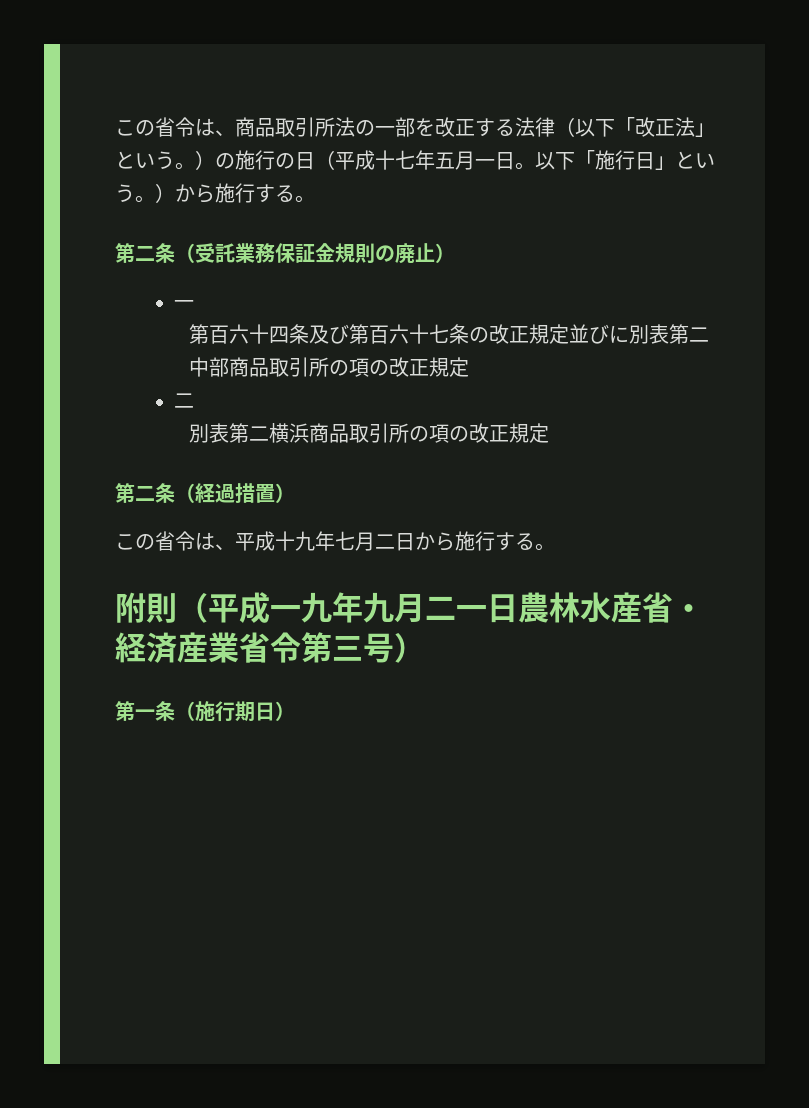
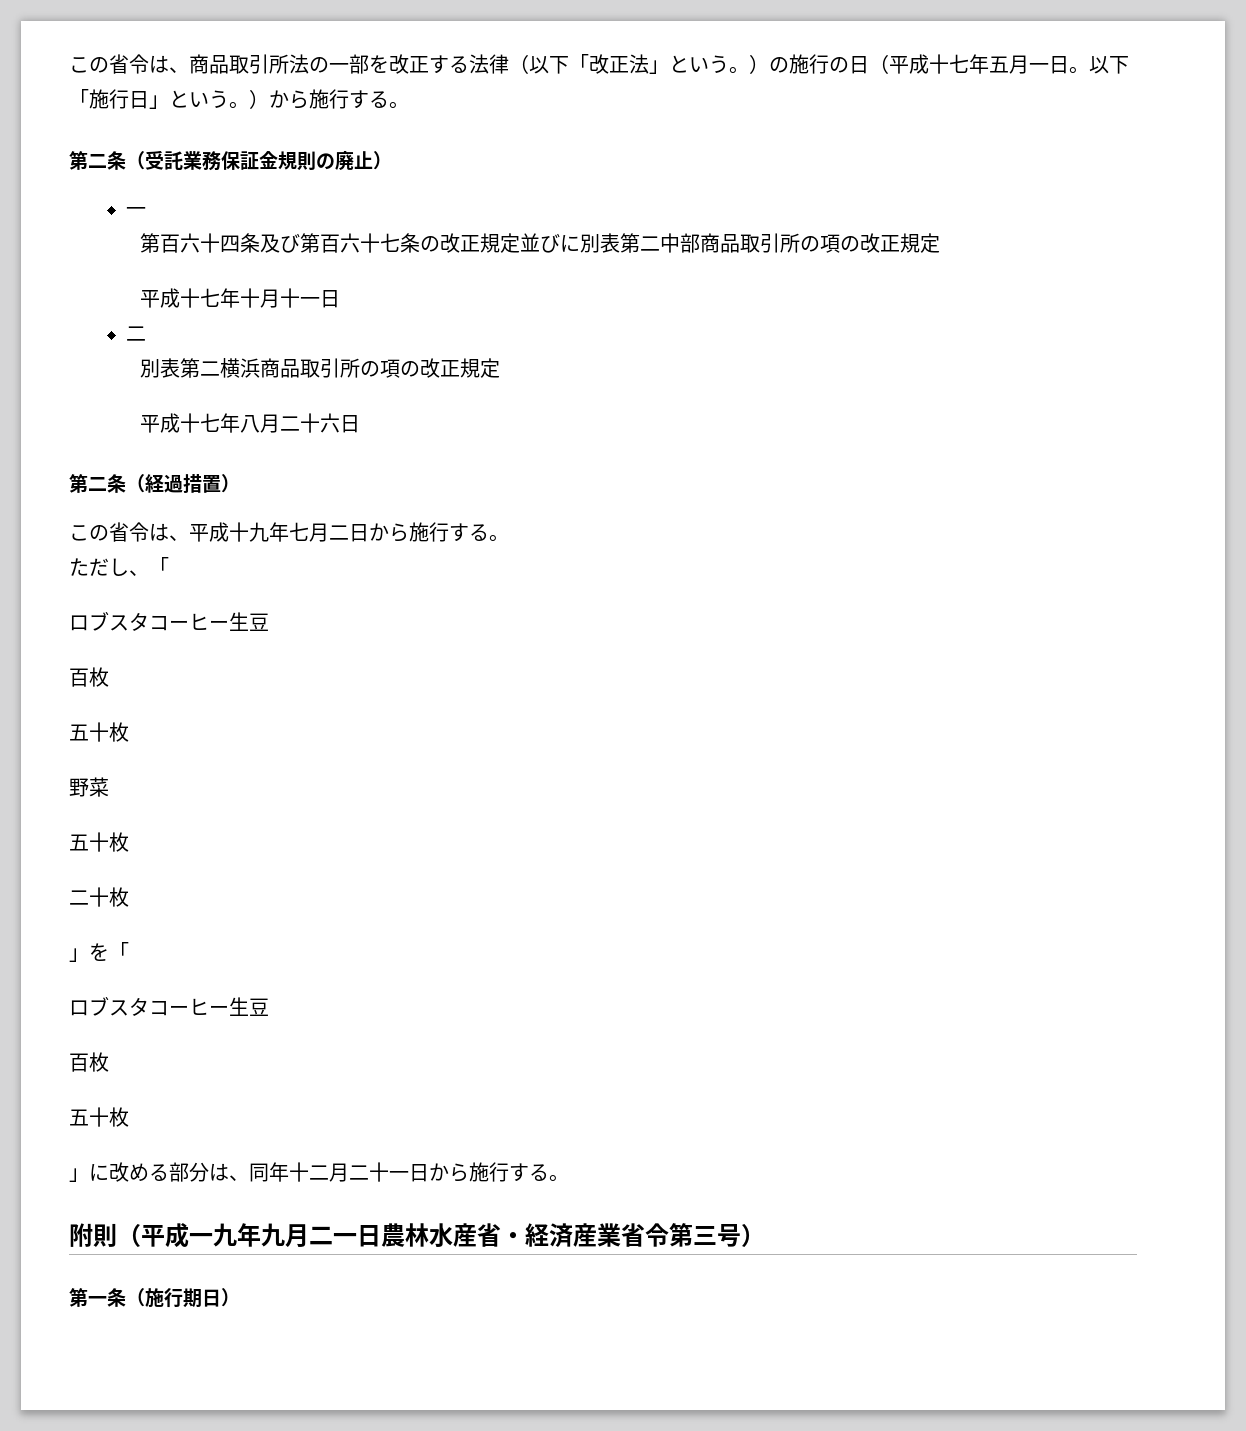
(469, 367) none -> [139,288,340,308] // 平成十七年十月十一日
(549, 433) none -> [139,413,360,433] // 平成十七年八月二十六日
(555, 547) none -> [69,557,169,576] [69,611,269,631] [69,667,109,687] [69,722,129,742] [69,777,109,797] [69,832,129,852] [69,887,129,907] [69,942,129,962] [69,996,269,1016] [69,1052,109,1072] [69,1107,129,1127] [69,1162,569,1182] // ただし、「 // ロブスタコーヒー生豆 // 百枚 // 五十枚 // 野菜 // 五十枚 // 二十枚 // 」を「 // ロブスタコーヒー生豆 // 百枚 // 五十枚 // 」に改める部分は、同年十二月二十一日から施行する。

